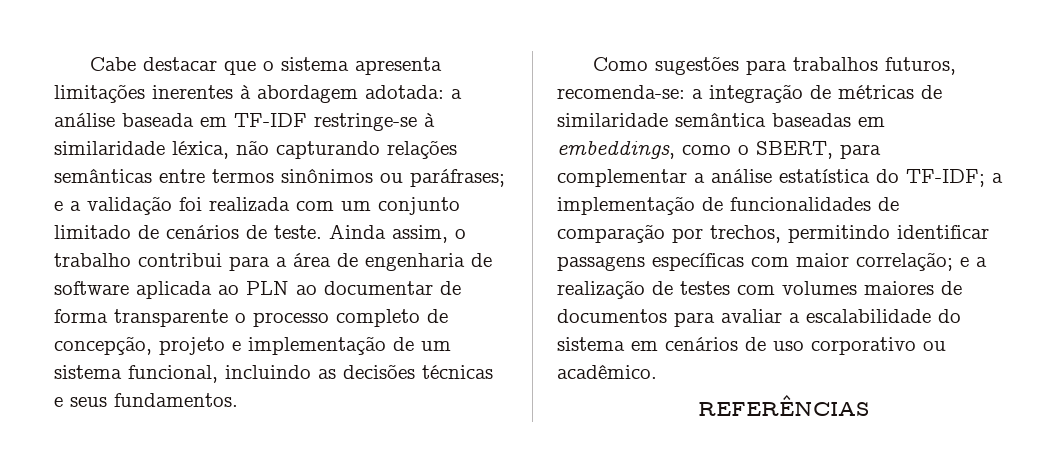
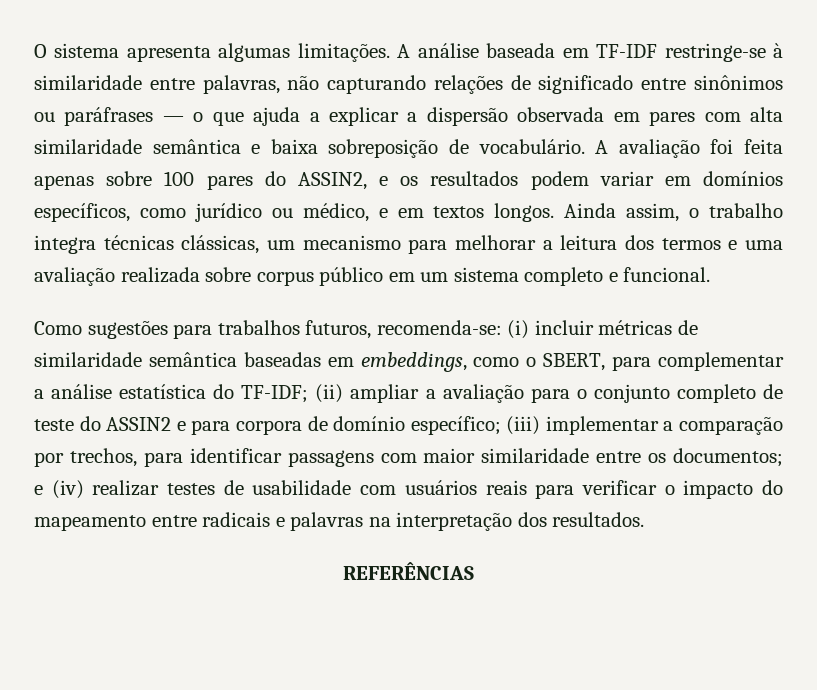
[89,57,442,75] [54,84,462,103] Cabe destacar que o sistema apresenta limitações inerentes à abordagem adotada: a -> [34,43,411,62] O sistema apresenta algumas limitações. A
[172,141,229,159] léxica, -> [149,75,280,94] entre palavras,
[54,168,505,187] [54,196,460,215] [54,224,466,243] [54,253,492,271] [54,281,461,299] [54,309,448,327] [54,336,451,355] [54,364,493,383] [54,393,238,407] semânticas entre termos sinônimos ou paráfrases; e a validação foi realizada com um conjunto limitado de cenários de teste. Ainda assim, o trabalho contribui para a área de engenharia de software aplicada ao PLN ao documentar de forma transparente o processo completo de concepção, projeto e implementação de um sistema funcional, incluindo as decisões técnicas e seus fundamentos. -> [510,75,783,94] [34,107,784,126] [34,139,784,158] [34,171,783,190] [34,203,783,222] [34,235,783,254] [34,267,711,286] de significado entre sinônimos ou paráfrases — o que ajuda a explicar a dispersão observada em pares com alta similaridade semântica e baixa sobreposição de vocabulário. A avaliação foi feita apenas sobre 100 pares do ASSIN2, e os resultados podem variar em domínios específicos, como jurídico ou médico, e em textos longos. Ainda assim, o trabalho integra técnicas clássicas, um mecanismo para melhorar a leitura dos termos e uma avaliação realizada sobre corpus público em um sistema completo e funcional.
[692,84,831,103] a integração de -> [507,320,594,339] (i) incluir
[992,173,1003,183] [557,196,899,215] a implementação de funcionalidades de -> [315,384,784,403] [34,416,674,435] (ii) ampliar a avaliação para o conjunto completo de teste do ASSIN2 e para corpora de domínio específico; (iii) implementar a
[788,225,890,243] permitindo -> [143,452,183,467] para
[652,253,744,271] específicas -> (374, 458) none
[856,252,987,271] [557,280,962,299] [557,309,961,327] [557,337,946,355] [557,364,657,379] correlação; e a realização de testes com volumes maiores de documentos para avaliar a escalabilidade do sistema em cenários de uso corporativo ou acadêmico. -> [481,448,783,467] [34,480,784,499] [34,512,645,531] similaridade entre os documentos; e (iv) realizar testes de usabilidade com usuários reais para verificar o impacto do mapeamento entre radicais e palavras na interpretação dos resultados.

